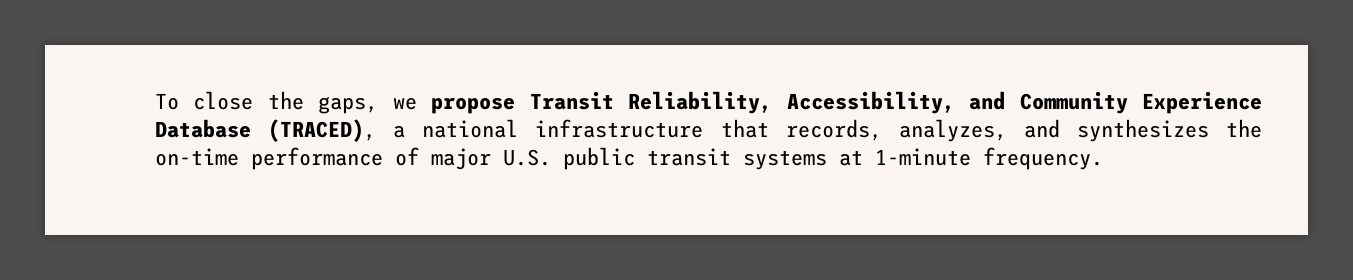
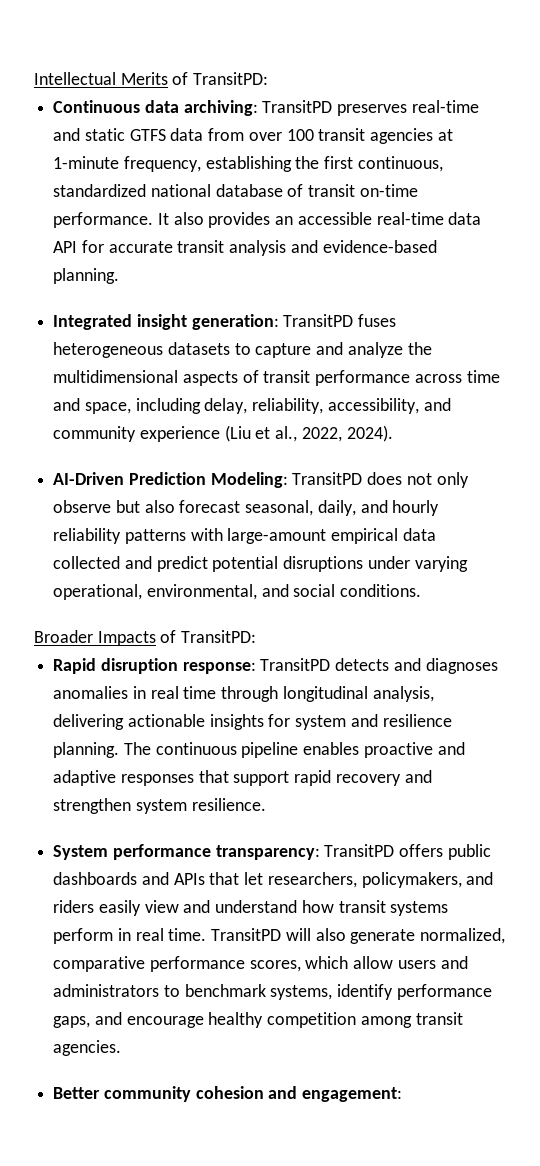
[155,91,1263,114] [155,119,1262,142] [155,147,1103,170] To close the gaps, we propose Transit Reliability, Accessibility, and Community Experience Database (TRACED), a national infrastructure that records, analyzes, and synthesizes the on-time performance of major U.S. public transit systems at 1-minute frequency. -> [34,72,269,85] [53,100,479,116] [53,128,453,144] [53,156,443,172] [53,184,418,197] [53,212,482,228] [53,240,437,256] [53,268,120,284] [53,314,397,330] [53,342,432,358] [53,370,500,386] [53,398,451,414] [53,425,393,442] [53,472,469,488] [53,500,440,516] [53,528,436,544] [53,556,468,572] [53,584,422,600] [34,630,257,646] [53,658,498,674] [53,686,434,702] [53,714,452,730] [53,742,465,758] [53,770,432,786] [53,798,266,814] [53,844,491,860] [53,872,494,888] [53,900,449,916] [53,928,506,944] [53,956,468,972] [53,984,492,1000] [53,1012,463,1028] [53,1040,122,1056] [53,1086,403,1102] Intellectual Merits of TransitPD: // Continuous data archiving: TransitPD preserves real-time and static GTFS data from over 100 transit agencies at 1-minute frequency, establishing the first continuous, standardized national database of transit on-time performance. It also provides an accessible real-time data API for accurate transit analysis and evidence-based planning. // Integrated insight generation: TransitPD fuses heterogeneous datasets to capture and analyze the multidimensional aspects of transit performance across time and space, including delay, reliability, accessibility, and community experience (Liu et al., 2022, 2024). // AI-Driven Prediction Modeling: TransitPD does not only observe but also forecast seasonal, daily, and hourly reliability patterns with large-amount empirical data collected and predict potential disruptions under varying operational, environmental, and social conditions. // Broader Impacts of TransitPD: // Rapid disruption response: TransitPD detects and diagnoses anomalies in real time through longitudinal analysis, delivering actionable insights for system and resilience planning. The continuous pipeline enables proactive and adaptive responses that support rapid recovery and strengthen system resilience. // System performance transparency: TransitPD offers public dashboards and APIs that let researchers, policymakers, and riders easily view and understand how transit systems perform in real time. TransitPD will also generate normalized, comparative performance scores, which allow users and administrators to benchmark systems, identify performance gaps, and encourage healthy competition among transit agencies. // Better community cohesion and engagement:

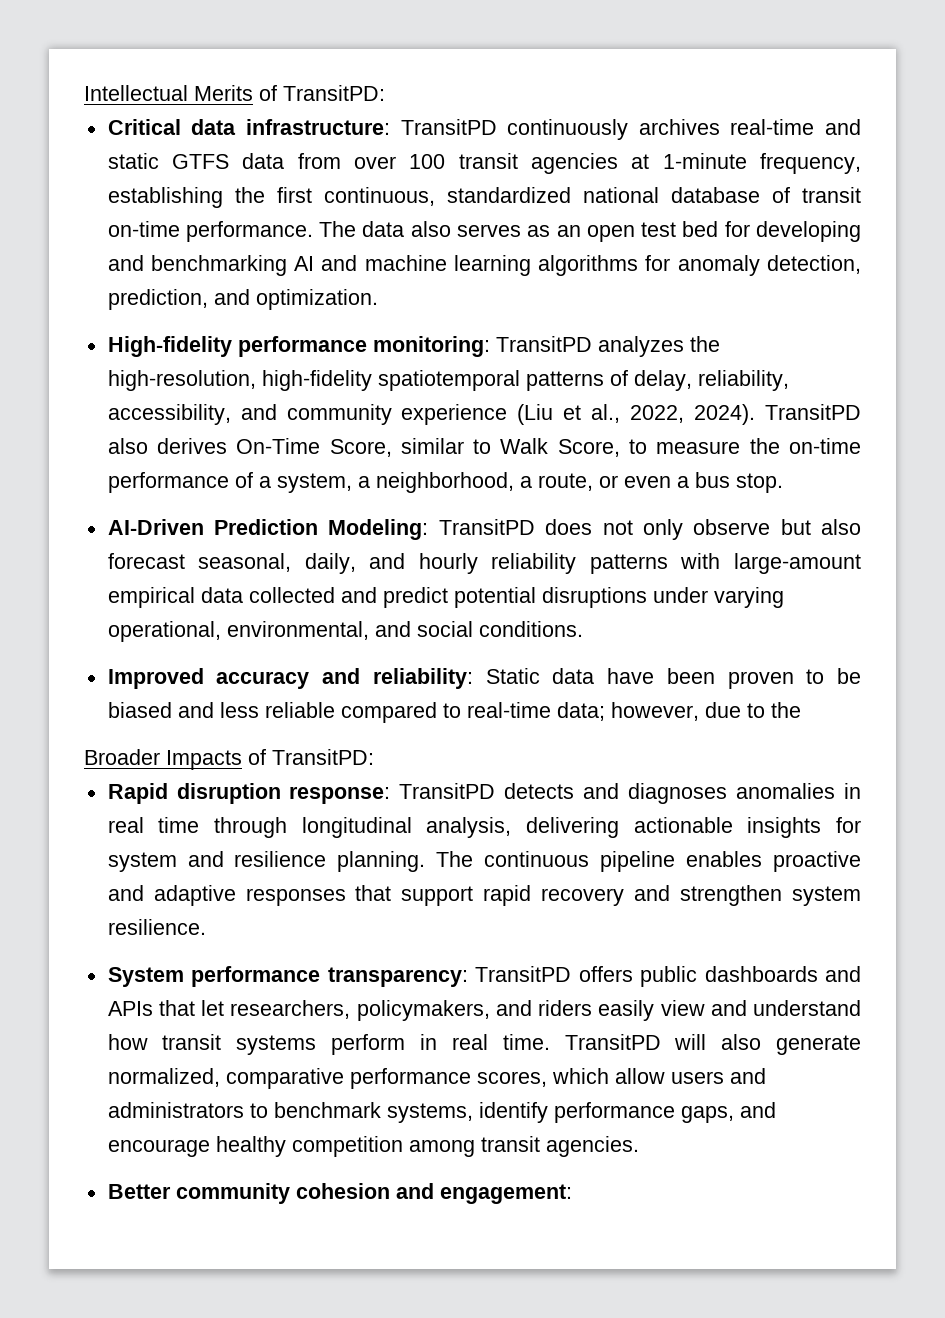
[53,100,408,116] Continuous data archiving: TransitPD preserves -> [107,119,720,140] Critical data infrastructure: TransitPD continuously archives
[157,212,482,228] [53,240,437,256] [53,268,120,284] [53,314,397,330] [53,342,432,358] [53,370,500,386] [53,398,201,414] It also provides an accessible real-time data API for accurate transit analysis and evidence-based planning. // Integrated insight generation: TransitPD fuses heterogeneous datasets to capture and analyze the multidimensional aspects of transit performance across time and space, including -> [319,221,862,242] [107,255,861,276] [107,289,378,310] [107,336,720,357] [107,370,628,391] The data also serves as an open test bed for developing and benchmarking AI and machine learning algorithms for anomaly detection, prediction, and optimization. // High-fidelity performance monitoring: TransitPD analyzes the high-resolution, high-fidelity spatiotemporal patterns of
(393, 433) none -> [765,404,862,420] [107,438,861,457] [107,472,783,493] TransitPD also derives On-Time Score, similar to Walk Score, to measure the on-time performance of a system, a neighborhood, a route, or even a bus stop.
(422, 590) none -> [107,668,862,689] [107,702,801,723] // Improved accuracy and reliability: Static data have been proven to be biased and less reliable compared to real-time data; however, due to the

